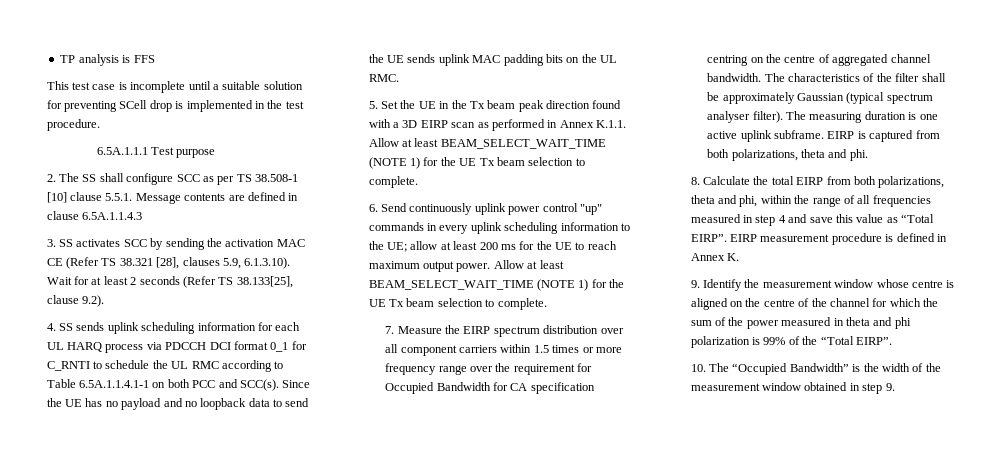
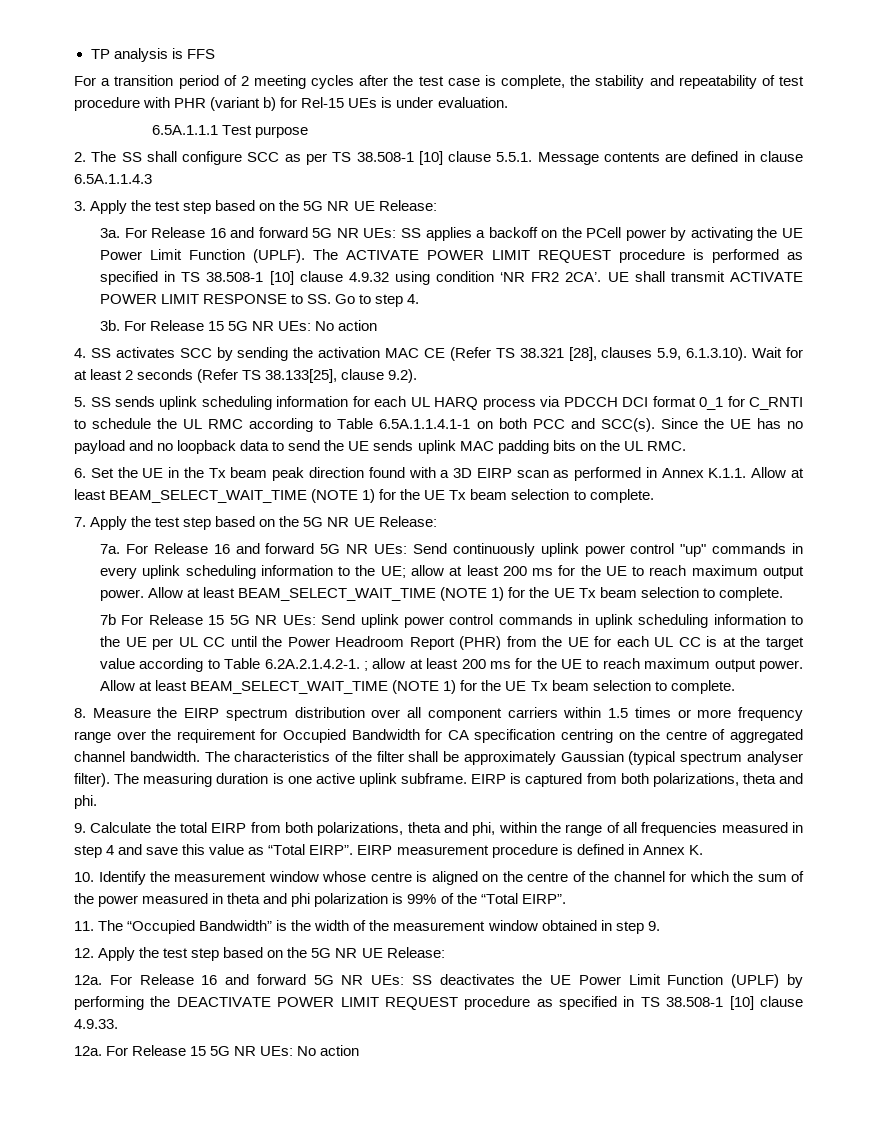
[46,81,303,93] [46,100,304,112] [46,119,100,131] This test case is incomplete until a suitable solution for preventing SCell drop is implemented in the test procedure. -> [74,75,805,89] [74,97,508,111] For a transition period of 2 meeting cycles after the test case is complete, the stability and repeatability of test procedure with PHR (variant b) for Rel-15 UEs is under evaluation.
(56, 243) none -> [90,200,437,214] [100,227,803,241] [100,249,803,263] [100,271,803,285] [100,294,420,307] [100,320,378,331] [74,348,87,358] Apply the test step based on the 5G NR UE Release: // 3a. For Release 16 and forward 5G NR UEs: SS applies a backoff on the PCell power by activating the UE Power Limit Function (UPLF). The ACTIVATE POWER LIMIT REQUEST procedure is performed as specified in TS 38.508-1 [10] clause 4.9.32 using condition ‘NR FR2 2CA’. UE shall transmit ACTIVATE POWER LIMIT RESPONSE to SS. Go to step 4. // 3b. For Release 15 5G NR UEs: No action // 4.
[46,323,56,331] 4. -> [74,397,87,407] 5.
[368,101,378,109] 5. -> [74,468,87,478] 6.
[368,204,378,212] 6. -> [74,516,437,530] [100,543,408,554] 7. Apply the test step based on the 5G NR UE Release: // 7a. For Release 16 and forward 5G NR UEs:
[385,326,395,334] 7. -> [100,614,803,628] [100,636,805,650] [100,658,804,672] [100,680,735,694] [74,708,87,718] 7b For Release 15 5G NR UEs: Send uplink power control commands in uplink scheduling information to the UE per UL CC until the Power Headroom Report (PHR) from the UE for each UL CC is at the target value according to Table 6.2A.2.1.4.2-1. ; allow at least 200 ms for the UE to reach maximum output power. Allow at least BEAM_SELECT_WAIT_TIME (NOTE 1) for the UE Tx beam selection to complete. // 8.
[690,177,700,185] 8. -> [74,823,87,833] 9.
[690,280,700,288] 9. -> [74,872,95,882] 10.
[690,364,706,372] 10. -> [74,921,95,931] 11.
(895, 387) none -> [74,947,445,961] [74,974,804,988] [74,996,803,1010] [74,1019,119,1029] [74,1045,360,1056] // 12. Apply the test step based on the 5G NR UE Release: // 12a. For Release 16 and forward 5G NR UEs: SS deactivates the UE Power Limit Function (UPLF) by performing the DEACTIVATE POWER LIMIT REQUEST procedure as specified in TS 38.508-1 [10] clause 4.9.33. // 12a. For Release 15 5G NR UEs: No action

